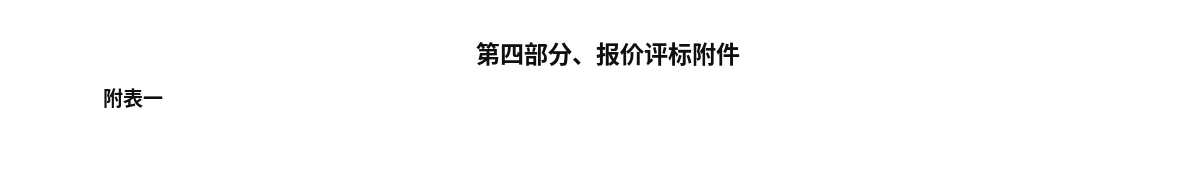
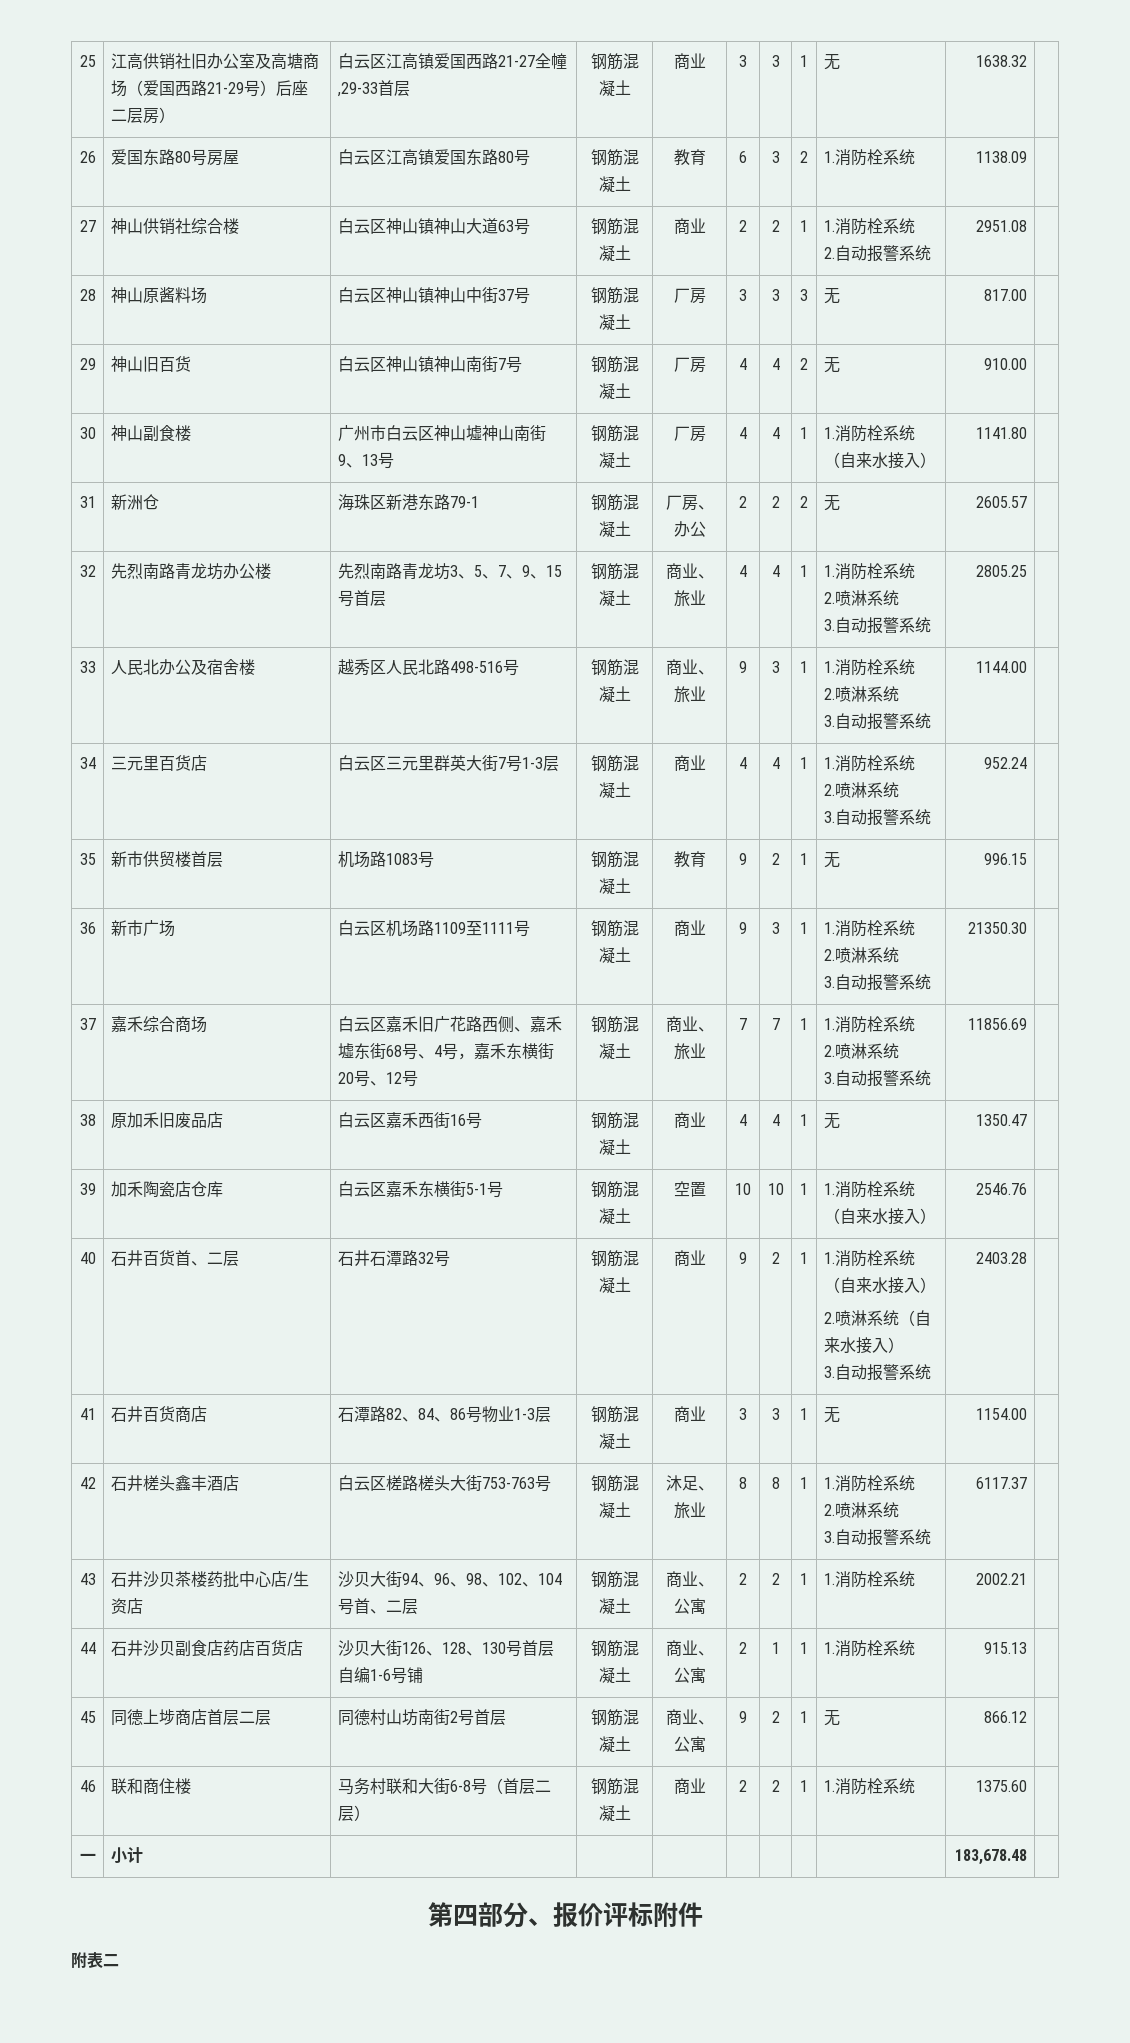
(476, 54) none -> [79,55,96,67] [110,53,319,70] [110,80,308,97] [110,107,175,123] [337,53,567,70] [336,80,410,97] [590,53,639,70] [598,80,631,97] [673,53,706,69] [739,55,747,67] [771,55,780,67] [800,55,808,67] [823,54,840,70] [976,55,1028,67] [79,151,96,163] [110,149,239,166] [337,149,530,166] [590,149,639,166] [598,176,631,193] [673,149,706,166] [739,151,747,163] [771,151,780,163] [800,151,808,163] [823,149,915,166] [976,151,1028,163] [79,220,96,232] [110,218,239,235] [337,218,530,235] [590,218,639,235] [598,245,631,262] [673,218,706,234] [739,220,747,232] [771,220,780,232] [800,220,808,232] [823,218,915,235] [823,245,931,262] [976,220,1028,232] [79,289,96,301] [110,287,207,304] [337,287,530,304] [590,287,639,304] [598,314,631,331] [673,288,706,303] [739,289,747,301] [771,289,780,301] [800,289,808,301] [823,288,840,304] [984,289,1028,301] [79,358,96,370] [110,356,191,372] [337,356,522,373] [590,356,639,373] [598,383,631,400] [673,357,706,372] [739,358,747,370] [771,358,780,370] [800,358,808,370] [823,357,840,373] [984,358,1028,370] [79,427,96,439] [110,425,191,442] [337,425,546,441] [337,452,394,469] [590,425,639,442] [598,452,631,469] [673,426,706,441] [739,427,747,439] [771,427,780,439] [800,427,808,439] [823,425,915,442] [823,452,936,469] [976,427,1028,439] [79,496,96,508] [110,494,159,510] [337,494,479,510] [590,494,639,511] [598,521,631,538] [665,495,714,510] [673,521,706,537] [739,496,747,508] [771,496,780,508] [800,496,808,508] [823,495,840,511] [976,496,1028,508] [79,565,96,577] [110,563,271,580] [337,563,562,580] [337,590,386,607] [590,563,639,580] [598,590,631,607] [665,563,714,579] [673,590,706,607] [739,565,747,577] [771,565,780,577] [800,565,808,577] [823,563,915,580] [823,590,899,606] [823,617,931,634] [976,565,1028,577] [79,661,96,673] [110,659,255,676] [337,659,519,676] [590,659,639,676] [598,686,631,703] [665,659,714,675] [673,686,706,703] [739,661,747,673] [771,661,780,673] [800,661,808,673] [823,659,915,676] [823,686,899,702] [823,713,931,730] [976,661,1028,673] [79,757,96,769] [110,755,207,771] [337,755,559,772] [590,755,639,772] [598,782,631,799] [673,755,706,771] [739,757,747,769] [771,757,780,769] [800,757,808,769] [823,755,915,772] [823,782,899,798] [823,809,931,826] [984,757,1028,769] [79,853,96,865] [110,851,223,867] [337,851,434,868] [590,851,639,868] [598,878,631,895] [673,851,706,868] [739,853,747,865] [771,853,780,865] [800,853,808,865] [823,852,840,868] [984,853,1028,865] [79,922,96,934] [110,920,175,937] [337,920,530,937] [590,920,639,937] [598,947,631,964] [673,920,706,936] [739,922,747,934] [771,922,780,934] [800,922,808,934] [823,920,915,937] [823,947,899,963] [823,974,931,991] [968,922,1028,934] [79,1018,96,1030] [110,1016,207,1033] [337,1016,562,1033] [337,1043,554,1060] [337,1070,418,1087] [590,1016,639,1033] [598,1043,631,1060] [665,1016,714,1032] [673,1043,706,1060] [739,1018,747,1030] [771,1018,780,1030] [800,1018,808,1030] [823,1016,915,1033] [823,1043,899,1059] [823,1070,931,1087] [968,1018,1028,1030] [79,1114,96,1126] [110,1112,223,1128] [337,1112,482,1129] [590,1112,639,1129] [598,1139,631,1156] [673,1112,706,1128] [739,1114,747,1126] [771,1114,780,1126] [800,1114,808,1126] [823,1113,840,1129] [976,1114,1028,1126] [79,1183,96,1195] [110,1181,223,1198] [337,1181,503,1198] [590,1181,639,1198] [598,1208,631,1225] [673,1181,706,1197] [735,1183,751,1195] [767,1183,784,1195] [800,1183,808,1195] [823,1181,915,1198] [823,1208,936,1225] [976,1183,1028,1195] [79,1252,96,1264] [110,1250,239,1266] [337,1250,450,1267] [590,1250,639,1267] [598,1277,631,1294] [673,1250,706,1266] [739,1252,747,1264] [771,1252,780,1264] [800,1252,808,1264] [823,1250,915,1267] [823,1277,936,1294] [823,1310,931,1326] [823,1337,904,1354] [823,1364,931,1381] [976,1252,1028,1264] [79,1408,96,1420] [110,1406,207,1422] [337,1406,551,1423] [590,1406,639,1423] [598,1433,631,1450] [673,1406,706,1422] [739,1408,747,1420] [771,1408,780,1420] [800,1408,808,1420] [823,1407,840,1423] [976,1408,1028,1420] [79,1477,96,1489] [110,1475,239,1491] [337,1475,551,1492] [590,1475,639,1492] [598,1502,631,1519] [665,1475,714,1491] [673,1502,706,1519] [739,1477,747,1489] [771,1477,780,1489] [800,1477,808,1489] [823,1475,915,1492] [823,1502,899,1518] [823,1529,931,1546] [976,1477,1028,1489] [79,1573,96,1585] [110,1571,309,1588] [110,1598,143,1614] [337,1571,562,1587] [337,1598,418,1615] [590,1571,639,1588] [598,1598,631,1615] [665,1571,714,1587] [673,1598,706,1614] [739,1573,747,1585] [771,1573,780,1585] [800,1573,808,1585] [823,1571,915,1588] [976,1573,1028,1585] [79,1642,96,1654] [110,1640,303,1657] [337,1640,554,1657] [337,1667,423,1684] [590,1640,639,1657] [598,1667,631,1684] [665,1640,714,1656] [673,1667,706,1683] [739,1642,747,1654] [771,1642,780,1654] [800,1642,808,1654] [823,1640,915,1657] [984,1642,1028,1654] [79,1711,96,1723] [110,1709,271,1726] [337,1709,506,1726] [590,1709,639,1726] [598,1736,631,1753] [665,1709,714,1725] [673,1736,706,1752] [739,1711,747,1723] [771,1711,780,1723] [800,1711,808,1723] [823,1710,840,1726] [984,1711,1028,1723] [79,1780,96,1792] [110,1778,191,1794] [337,1778,551,1795] [337,1805,370,1821] [590,1778,639,1795] [598,1805,631,1822] [673,1778,706,1794] [739,1780,747,1792] [771,1780,780,1792] [800,1780,808,1792] [823,1778,915,1795] [976,1780,1028,1792] [79,1853,96,1861] [110,1847,143,1863] [955,1849,1028,1865] 25 | 江高供销社旧办公室及高塘商场（爱国西路21-29号）后座二层房） | 白云区江高镇爱国西路21-27全幢,29-33首层 | 钢筋混凝土 | 商业 | 3 | 3 | 1 | 无 | 1638.32 | // 26 | 爱国东路80号房屋 | 白云区江高镇爱国东路80号 | 钢筋混凝土 | 教育 | 6 | 3 | 2 | 1.消防栓系统 | 1138.09 | // 27 | 神山供销社综合楼 | 白云区神山镇神山大道63号 | 钢筋混凝土 | 商业 | 2 | 2 | 1 | 1.消防栓系统 // 2.自动报警系统 | 2951.08 | // 28 | 神山原酱料场 | 白云区神山镇神山中街37号 | 钢筋混凝土 | 厂房 | 3 | 3 | 3 | 无 | 817.00 | // 29 | 神山旧百货 | 白云区神山镇神山南街7号 | 钢筋混凝土 | 厂房 | 4 | 4 | 2 | 无 | 910.00 | // 30 | 神山副食楼 | 广州市白云区神山墟神山南街9、13号 | 钢筋混凝土 | 厂房 | 4 | 4 | 1 | 1.消防栓系统（自来水接入） | 1141.80 | // 31 | 新洲仓 | 海珠区新港东路79-1 | 钢筋混凝土 | 厂房、办公 | 2 | 2 | 2 | 无 | 2605.57 | // 32 | 先烈南路青龙坊办公楼 | 先烈南路青龙坊3、5、7、9、15号首层 | 钢筋混凝土 | 商业、旅业 | 4 | 4 | 1 | 1.消防栓系统 // 2.喷淋系统 // 3.自动报警系统 | 2805.25 | // 33 | 人民北办公及宿舍楼 | 越秀区人民北路498-516号 | 钢筋混凝土 | 商业、旅业 | 9 | 3 | 1 | 1.消防栓系统 // 2.喷淋系统 // 3.自动报警系统 | 1144.00 | // 34 | 三元里百货店 | 白云区三元里群英大街7号1-3层 | 钢筋混凝土 | 商业 | 4 | 4 | 1 | 1.消防栓系统 // 2.喷淋系统 // 3.自动报警系统 | 952.24 | // 35 | 新市供贸楼首层 | 机场路1083号 | 钢筋混凝土 | 教育 | 9 | 2 | 1 | 无 | 996.15 | // 36 | 新市广场 | 白云区机场路1109至1111号 | 钢筋混凝土 | 商业 | 9 | 3 | 1 | 1.消防栓系统 // 2.喷淋系统 // 3.自动报警系统 | 21350.30 | // 37 | 嘉禾综合商场 | 白云区嘉禾旧广花路西侧、嘉禾墟东街68号、4号，嘉禾东横街20号、12号 | 钢筋混凝土 | 商业、旅业 | 7 | 7 | 1 | 1.消防栓系统 // 2.喷淋系统 // 3.自动报警系统 | 11856.69 | // 38 | 原加禾旧废品店 | 白云区嘉禾西街16号 | 钢筋混凝土 | 商业 | 4 | 4 | 1 | 无 | 1350.47 | // 39 | 加禾陶瓷店仓库 | 白云区嘉禾东横街5-1号 | 钢筋混凝土 | 空置 | 10 | 10 | 1 | 1.消防栓系统（自来水接入） | 2546.76 | // 40 | 石井百货首、二层 | 石井石潭路32号 | 钢筋混凝土 | 商业 | 9 | 2 | 1 | 1.消防栓系统（自来水接入） // 2.喷淋系统（自来水接入） // 3.自动报警系统 | 2403.28 | // 41 | 石井百货商店 | 石潭路82、84、86号物业1-3层 | 钢筋混凝土 | 商业 | 3 | 3 | 1 | 无 | 1154.00 | // 42 | 石井槎头鑫丰酒店 | 白云区槎路槎头大街753-763号 | 钢筋混凝土 | 沐足、旅业 | 8 | 8 | 1 | 1.消防栓系统 // 2.喷淋系统 // 3.自动报警系统 | 6117.37 | // 43 | 石井沙贝茶楼药批中心店/生资店 | 沙贝大街94、96、98、102、104号首、二层 | 钢筋混凝土 | 商业、公寓 | 2 | 2 | 1 | 1.消防栓系统 | 2002.21 | // 44 | 石井沙贝副食店药店百货店 | 沙贝大街126、128、130号首层自编1-6号铺 | 钢筋混凝土 | 商业、公寓 | 2 | 1 | 1 | 1.消防栓系统 | 915.13 | // 45 | 同德上埗商店首层二层 | 同德村山坊南街2号首层 | 钢筋混凝土 | 商业、公寓 | 9 | 2 | 1 | 无 | 866.12 | // 46 | 联和商住楼 | 马务村联和大街6-8号（首层二层） | 钢筋混凝土 | 商业 | 2 | 2 | 1 | 1.消防栓系统 | 1375.60 | // 一 | 小计 | | | | | | | | 183,678.48 | //
[143,96,163,106] 一 -> [103,1954,119,1967] 二

